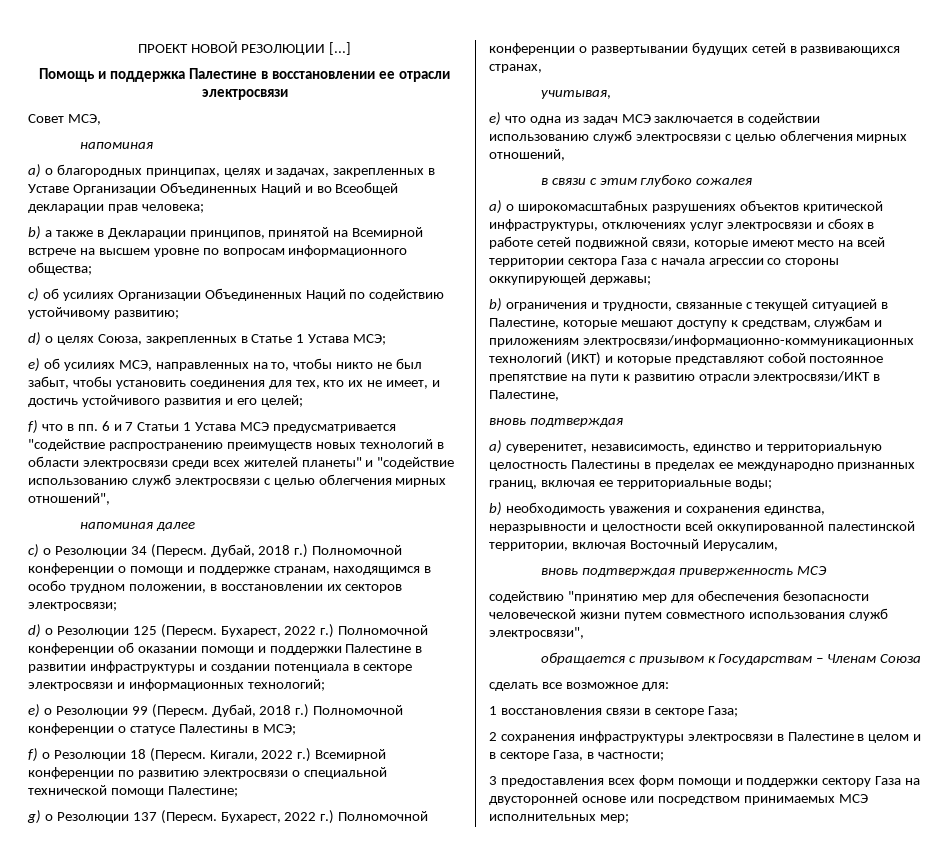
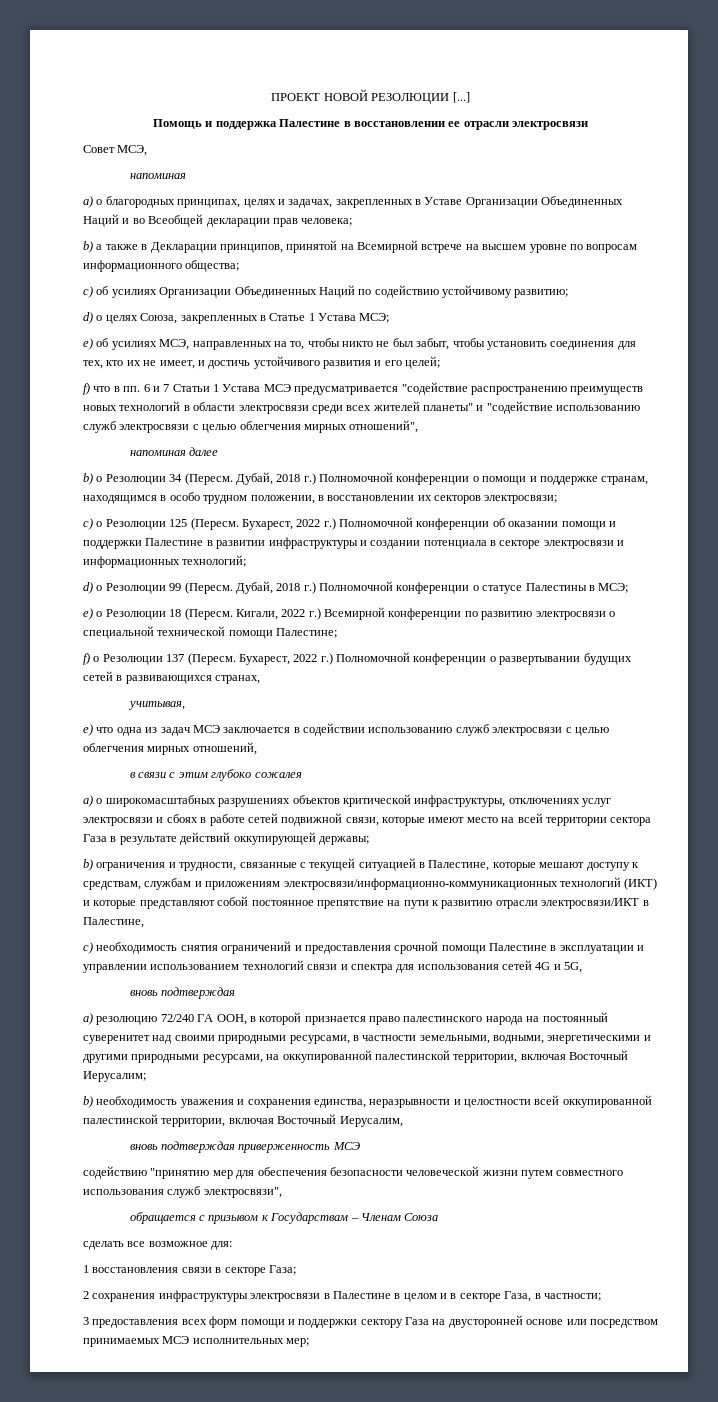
[28,544,39,558] c) -> [83,473,93,485] b)
[28,624,41,638] d) -> [83,518,93,530] c)
[28,704,40,718] e) -> [83,582,93,594] d)
[28,748,38,762] f) -> [83,608,93,620] e)
[27,810,41,824] g) -> [83,653,90,665] f)
[650,258,840,267] с начала агрессии со стороны -> [110,832,231,845] в результате действий
[489,418,623,427] [489,440,882,454] [489,460,916,471] [489,480,772,489] вновь подтверждая // a) суверенитет, независимость, единство и территориальную целостность Палестины в пределах ее международно признанных границ, включая ее территориальные воды; -> [83,941,645,954] [83,960,583,973] [129,987,236,999] [83,1012,608,1025] [83,1035,651,1044] [83,1050,628,1063] [83,1071,146,1082] c) необходимость снятия ограничений и предоставления срочной помощи Палестине в эксплуатации и управлении использованием технологий связи и спектра для использования сетей 4G и 5G, // вновь подтверждая // a) резолюцию 72/240 ГА ООН, в которой признается право палестинского народа на постоянный суверенитет над своими природными ресурсами, в частности земельными, водными, энергетическими и другими природными ресурсами, на оккупированной палестинской территории, включая Восточный Иерусалим;

